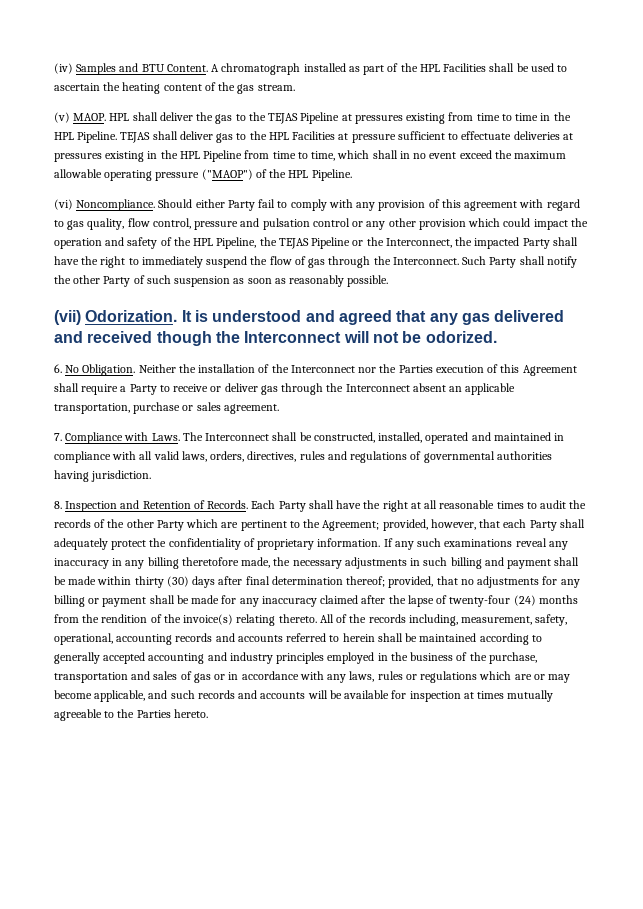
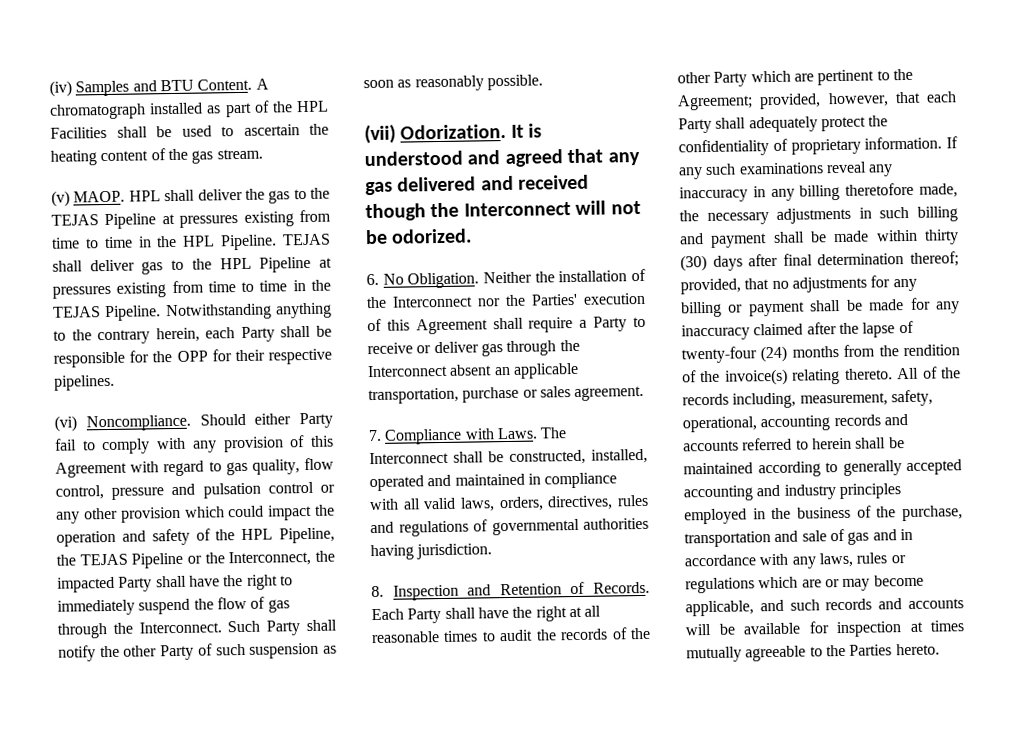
[292,131,573,143] [54,150,567,162] [54,169,352,181] Facilities at pressure sufficient to effectuate deliveries at pressures existing in the HPL Pipeline from time to time, which shall in no event exceed the maximum allowable operating pressure ("MAOP") of the HPL Pipeline. -> [259,256,333,273] [52,279,331,299] [53,302,332,322] [53,325,332,345] [53,348,332,368] [54,374,115,391] Pipeline at pressures existing from time to time in the TEJAS Pipeline. Notwithstanding anything to the contrary herein, each Party shall be responsible for the OPP for their respective pipelines.
[464,201,518,211] agreement -> [55,461,127,478] Agreement
[398,365,433,373] Parties -> [531,293,578,306] Parties'
[153,671,226,683] sales of gas or -> [801,528,897,545] sale of gas and

